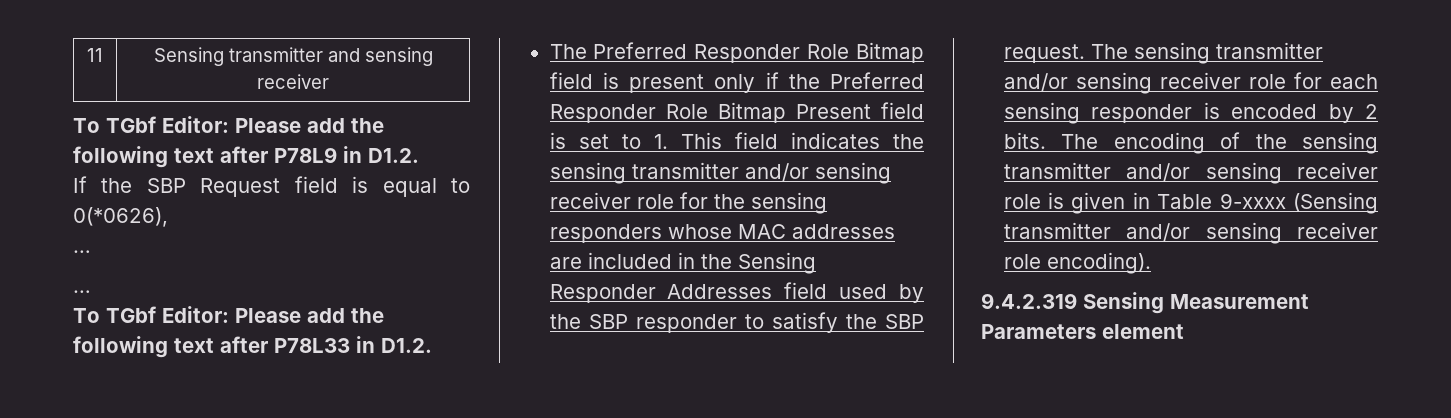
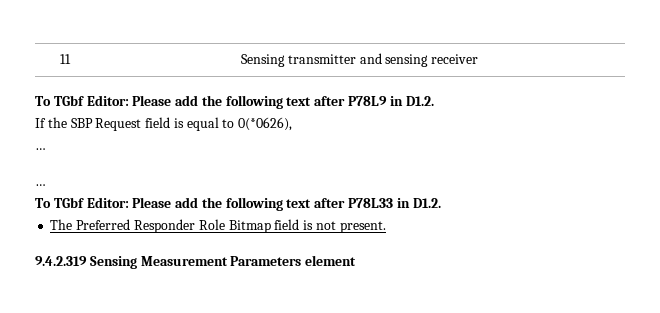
[629,72,924,93] [549,102,924,123] [549,132,924,149] [549,162,891,184] [549,192,827,214] [549,224,895,243] [549,252,816,274] [549,282,924,303] [549,312,924,333] [1003,42,1323,64] [1003,72,1378,94] [1003,102,1378,124] [1003,132,1378,154] [1003,162,1378,184] [1003,192,1378,214] [1003,222,1378,244] [1003,252,1151,274] present only if the Preferred Responder Role Bitmap Present field is set to 1. This field indicates the sensing transmitter and/or sensing receiver role for the sensing responders whose MAC addresses are included in the Sensing Responder Addresses field used by the SBP responder to satisfy the SBP request. The sensing transmitter and/or sensing receiver role for each sensing responder is encoded by 2 bits. The encoding of the sensing transmitter and/or sensing receiver role is given in Table 9-xxxx (Sensing transmitter and/or sensing receiver role encoding). -> [315,221,386,233] not present.

